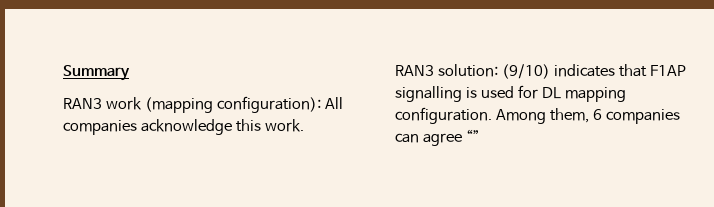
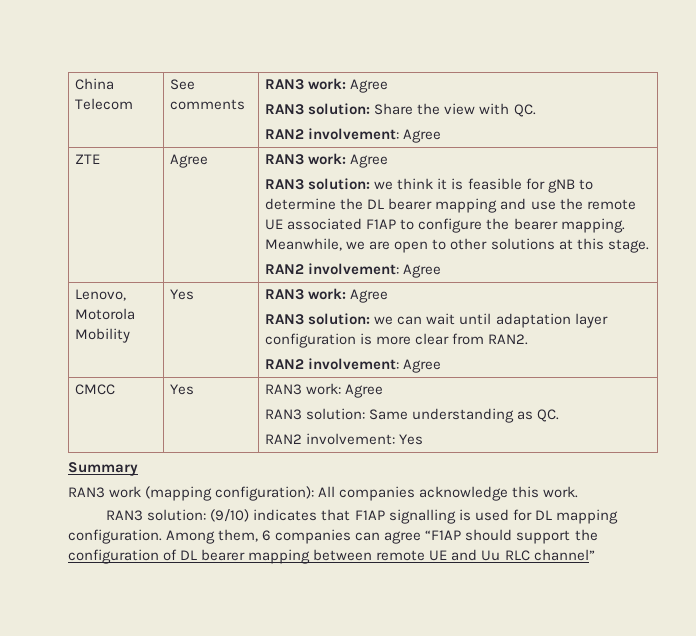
(63, 73) none -> [75,78,115,90] [75,98,134,110] [170,79,196,90] [170,99,246,110] [265,78,389,93] [265,103,536,117] [265,128,442,143] [75,154,101,164] [170,154,209,168] [265,153,389,168] [265,178,593,193] [265,198,636,213] [265,218,625,233] [265,238,649,253] [265,263,442,278] [75,289,127,301] [75,308,136,320] [75,328,131,343] [170,289,195,300] [265,288,389,303] [265,313,608,328] [265,333,529,348] [265,358,442,373] [75,384,116,395] [170,384,195,395] [265,383,384,398] [265,408,560,423] [265,433,424,445] China Telecom | See comments | RAN3 work: Agree // RAN3 solution: Share the view with QC. // RAN2 involvement: Agree // ZTE | Agree | RAN3 work: Agree // RAN3 solution: we think it is feasible for gNB to determine the DL bearer mapping and use the remote UE associated F1AP to configure the bearer mapping. Meanwhile, we are open to other solutions at this stage. // RAN2 involvement: Agree // Lenovo, Motorola Mobility | Yes | RAN3 work: Agree // RAN3 solution: we can wait until adaptation layer configuration is more clear from RAN2. // RAN2 involvement: Agree // CMCC | Yes | RAN3 work: Agree // RAN3 solution: Same understanding as QC. // RAN2 involvement: Yes //
[465,129,480,142] “” -> [425,529,598,544] [68,549,595,564] “F1AP should support the configuration of DL bearer mapping between remote UE and Uu RLC channel”

